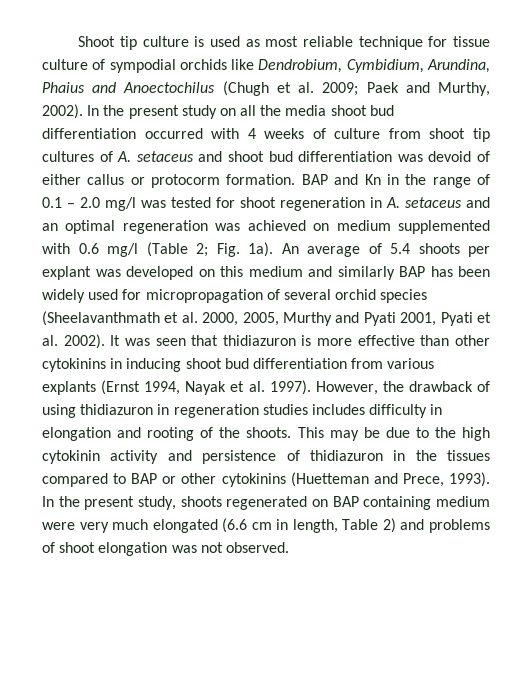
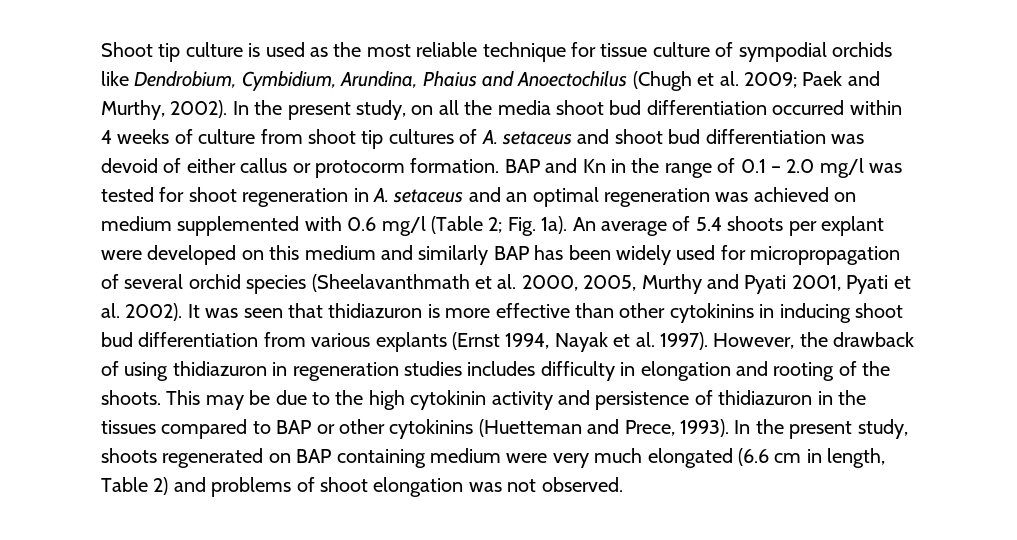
(260, 43) none -> [333,42,362,57] the
[181,105,217,119] study -> [356,100,406,120] study,
[211,128,240,139] with -> [849,100,902,115] within
[95,269,121,277] was -> [101,250,142,260] were

